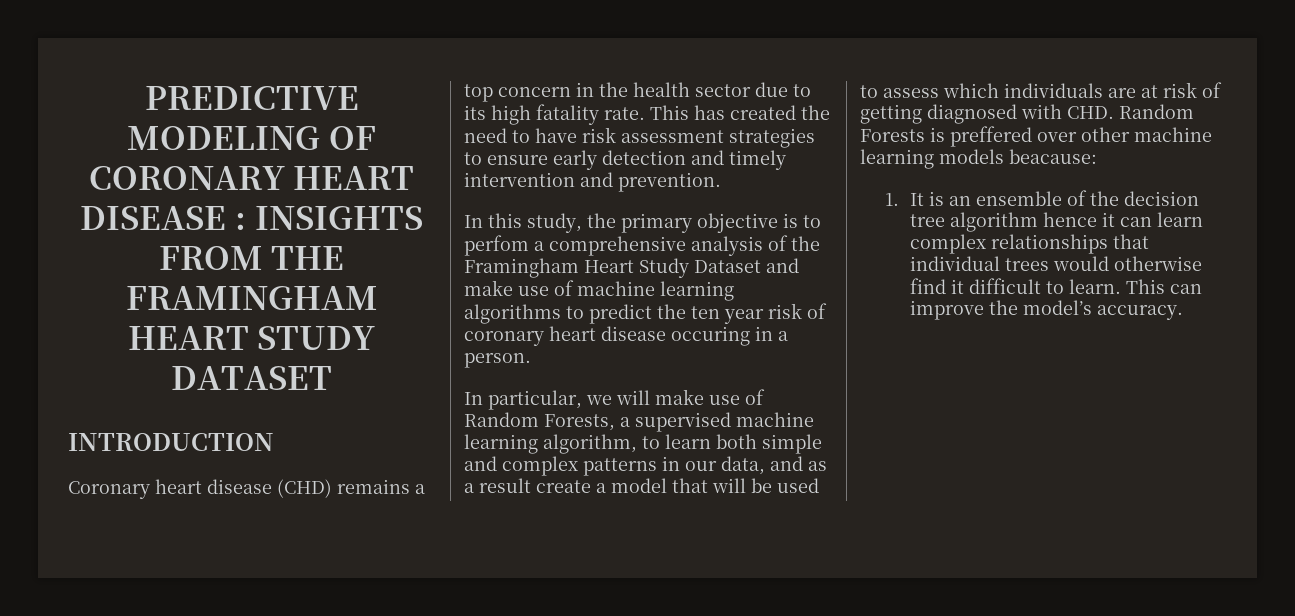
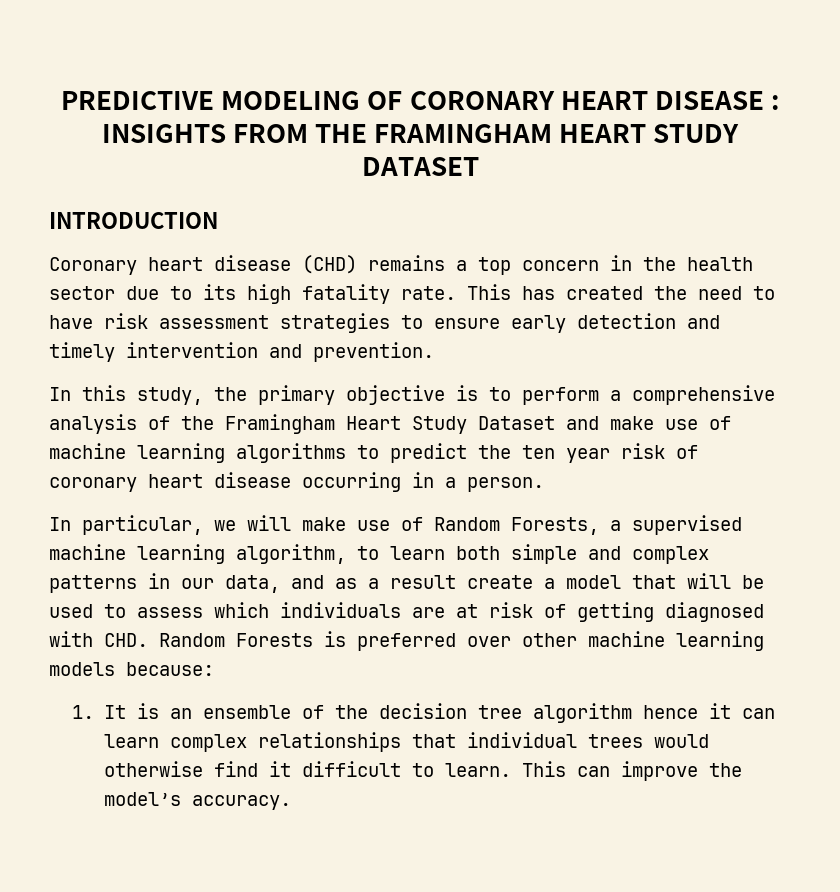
[464,235,529,256] perfom -> [522,387,599,405] perform
[671,326,750,346] occuring -> [302,472,401,492] occurring
[950,126,1032,147] preffered -> [357,633,456,651] preferred
[1009,149,1097,164] beacause: -> [126,662,214,676] because:

